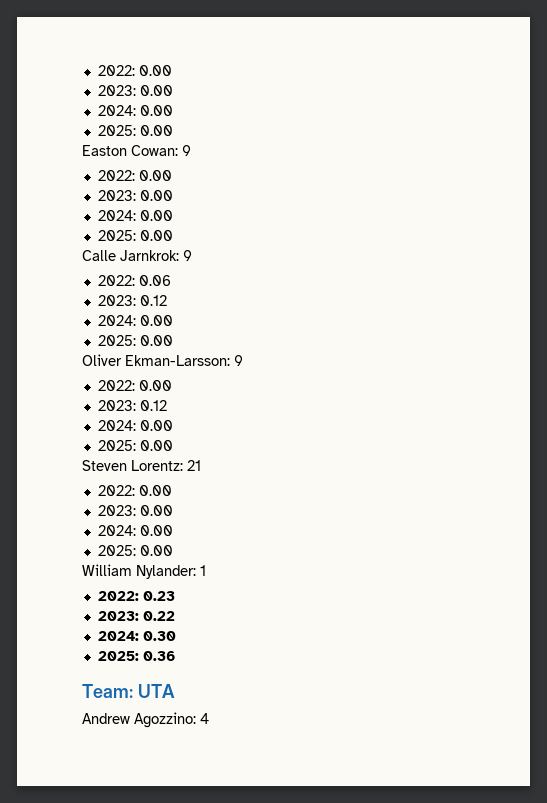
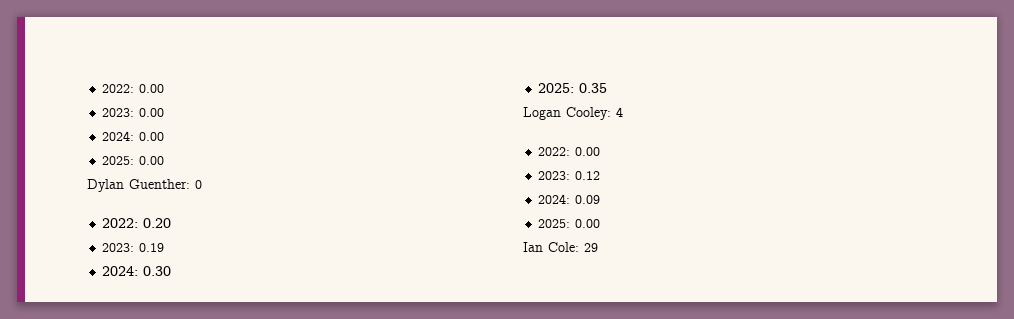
[97,65,172,76] [97,85,173,96] [97,105,173,116] [97,125,173,136] [82,145,191,156] [97,170,172,181] [97,190,173,201] [97,210,173,221] [97,230,173,241] [82,250,192,261] [97,275,171,286] [97,295,167,306] [97,315,173,326] [97,335,173,346] [82,354,243,366] 2022: 0.00 // 2023: 0.00 // 2024: 0.00 // 2025: 0.00 // Easton Cowan: 9 // 2022: 0.00 // 2023: 0.00 // 2024: 0.00 // 2025: 0.00 // Calle Jarnkrok: 9 // 2022: 0.06 // 2023: 0.12 // 2024: 0.00 // 2025: 0.00 // Oliver Ekman-Larsson: 9 -> [102,84,165,93] [102,108,165,117] [102,131,165,141] [102,156,165,165] [87,179,202,192] [102,218,172,228] [102,243,165,252] [102,266,172,276] [538,83,608,93] [523,107,623,120] 2022: 0.00 // 2023: 0.00 // 2024: 0.00 // 2025: 0.00 // Dylan Guenther: 0 // 2022: 0.20 // 2023: 0.19 // 2024: 0.30 // 2025: 0.35 // Logan Cooley: 4
[139,420,173,431] [97,440,173,451] [82,460,201,471] [97,485,172,496] [97,505,173,516] [97,525,173,536] [97,545,173,556] [82,564,206,579] [97,591,175,601] [97,611,175,621] [97,631,176,641] [97,651,175,661] [82,684,175,698] [82,712,209,728] 0.00 // 2025: 0.00 // Steven Lorentz: 21 // 2022: 0.00 // 2023: 0.00 // 2024: 0.00 // 2025: 0.00 // William Nylander: 1 // 2022: 0.23 // 2023: 0.22 // 2024: 0.30 // 2025: 0.36 // Team: UTA // Andrew Agozzino: 4 -> [575,195,601,204] [538,219,601,228] [523,242,598,252] 0.09 // 2025: 0.00 // Ian Cole: 29

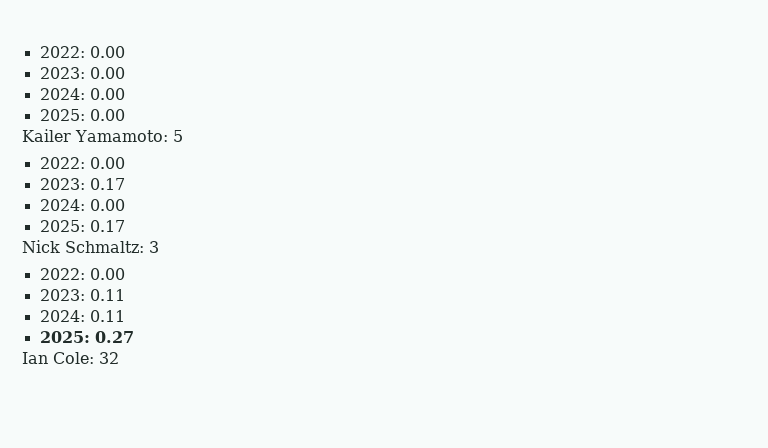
[87,179,202,192] [102,218,172,228] [102,243,165,252] [102,266,172,276] [538,83,608,93] [523,107,623,120] [538,147,601,156] [538,171,601,180] [538,194,601,204] [538,219,601,228] Dylan Guenther: 0 // 2022: 0.20 // 2023: 0.19 // 2024: 0.30 // 2025: 0.35 // Logan Cooley: 4 // 2022: 0.00 // 2023: 0.12 // 2024: 0.09 // 2025: 0.00 -> [22,129,183,142] [39,157,125,169] [39,178,125,190] [39,199,125,211] [39,220,125,232] [22,240,159,253] [39,268,125,280] [39,289,125,301] [39,310,125,322] [39,331,134,343] Kailer Yamamoto: 5 // 2022: 0.00 // 2023: 0.17 // 2024: 0.00 // 2025: 0.17 // Nick Schmaltz: 3 // 2022: 0.00 // 2023: 0.11 // 2024: 0.11 // 2025: 0.27
[584,243,598,252] 29 -> [99,352,119,364] 32

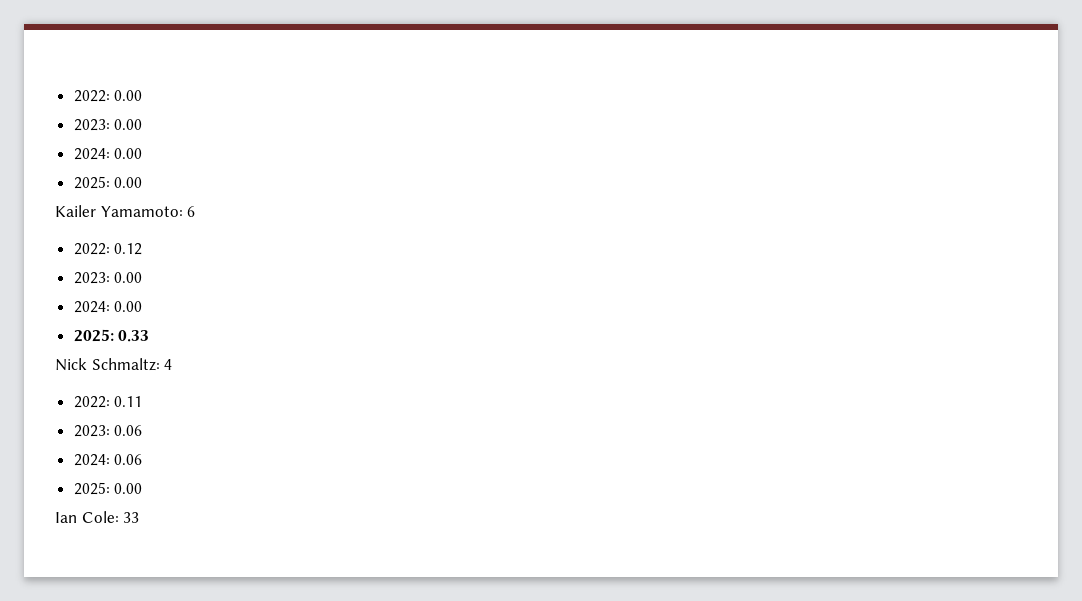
[172,130,183,142] [39,157,125,169] [39,178,125,190] [39,199,125,211] [39,220,125,232] 5 // 2022: 0.00 // 2023: 0.17 // 2024: 0.00 // 2025: 0.17 -> [187,206,196,217] [73,243,143,255] [73,272,143,284] [73,301,143,313] [73,329,150,342] 6 // 2022: 0.12 // 2023: 0.00 // 2024: 0.00 // 2025: 0.33
[149,241,159,253] [39,268,125,280] [39,289,125,301] [39,310,125,322] [39,331,134,343] 3 // 2022: 0.00 // 2023: 0.11 // 2024: 0.11 // 2025: 0.27 -> [164,359,173,370] [73,396,143,408] [73,425,143,437] [73,454,143,466] [73,482,143,495] 4 // 2022: 0.11 // 2023: 0.06 // 2024: 0.06 // 2025: 0.00
[99,352,119,364] 32 -> [123,512,140,523] 33

